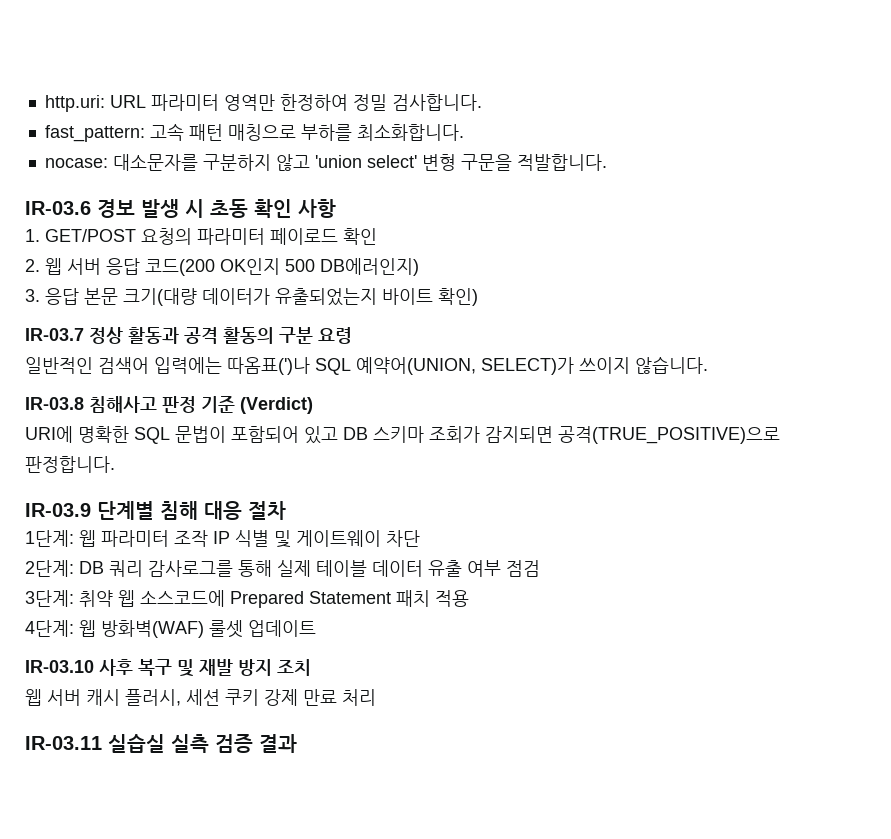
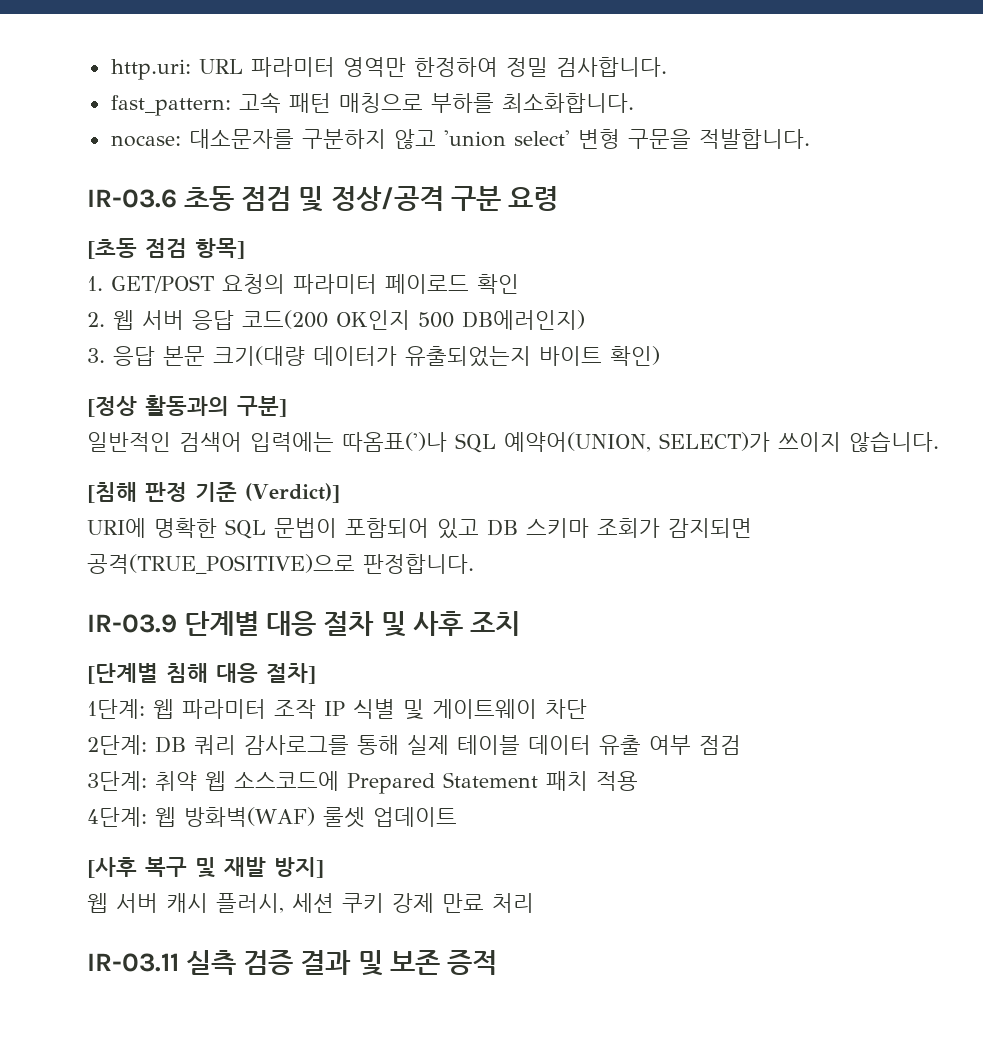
[97,199,336,218] 경보 발생 시 초동 확인 사항 -> [184,186,558,212] [87,238,245,259] 초동 점검 및 정상/공격 구분 요령 // [초동 점검 항목]
[25,327,352,344] IR-03.7 정상 활동과 공격 활동의 구분 요령 -> [87,395,287,417] [정상 활동과의 구분]
[25,396,157,413] IR-03.8 침해사고 -> [87,482,137,503] [침해
[240,397,313,414] (Verdict) -> [245,483,340,503] (Verdict)]
(154, 510) none -> [266,611,520,637] [87,663,158,684] 대응 절차 및 사후 조치 // [단계별
[248,501,286,520] 절차 -> [266,663,316,684] 절차]
[25,659,133,676] IR-03.10 사후 -> [87,857,137,878] [사후
[238,659,311,676] 방지 조치 -> [274,857,324,878] 방지]
[108,734,165,753] 실습실 -> (179, 962) none
(297, 743) none -> [357,950,497,976] 및 보존 증적

